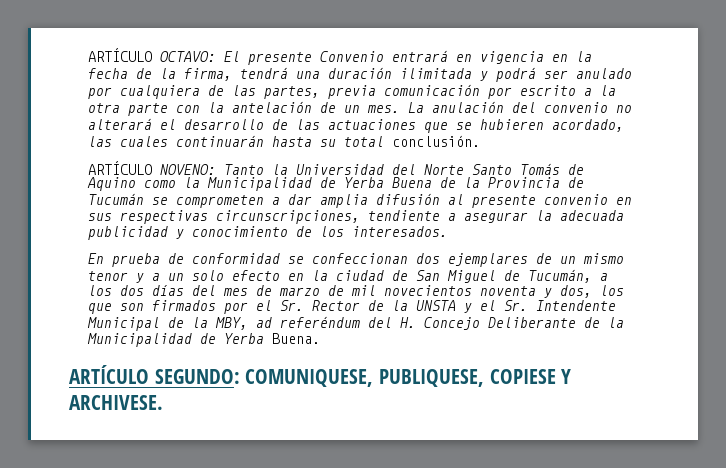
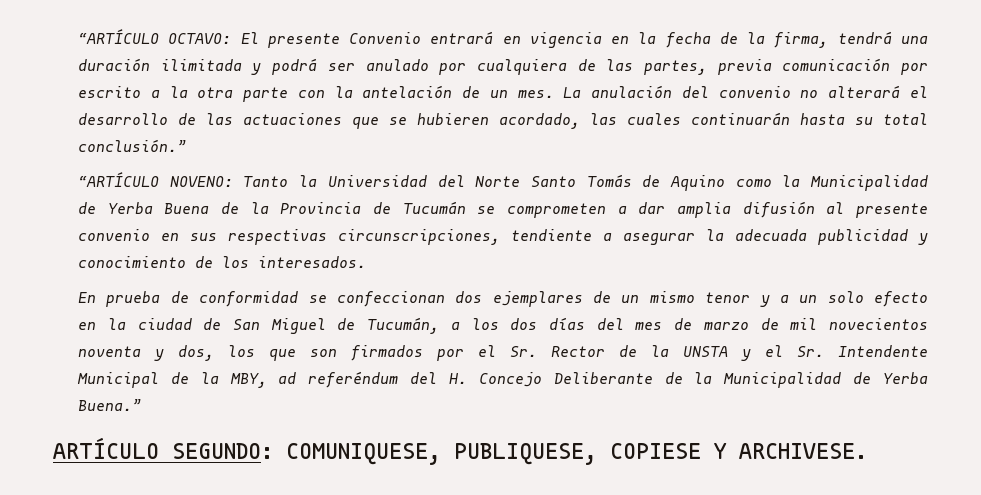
[88,48,153,62] ARTÍCULO -> [78,29,160,44] “ARTÍCULO
[392,135,481,147] [88,161,153,175] conclusión. // ARTÍCULO -> [78,139,187,152] [78,172,160,187] conclusión.” // “ARTÍCULO
[272,333,321,344] Buena. -> [78,399,142,411] Buena.”

